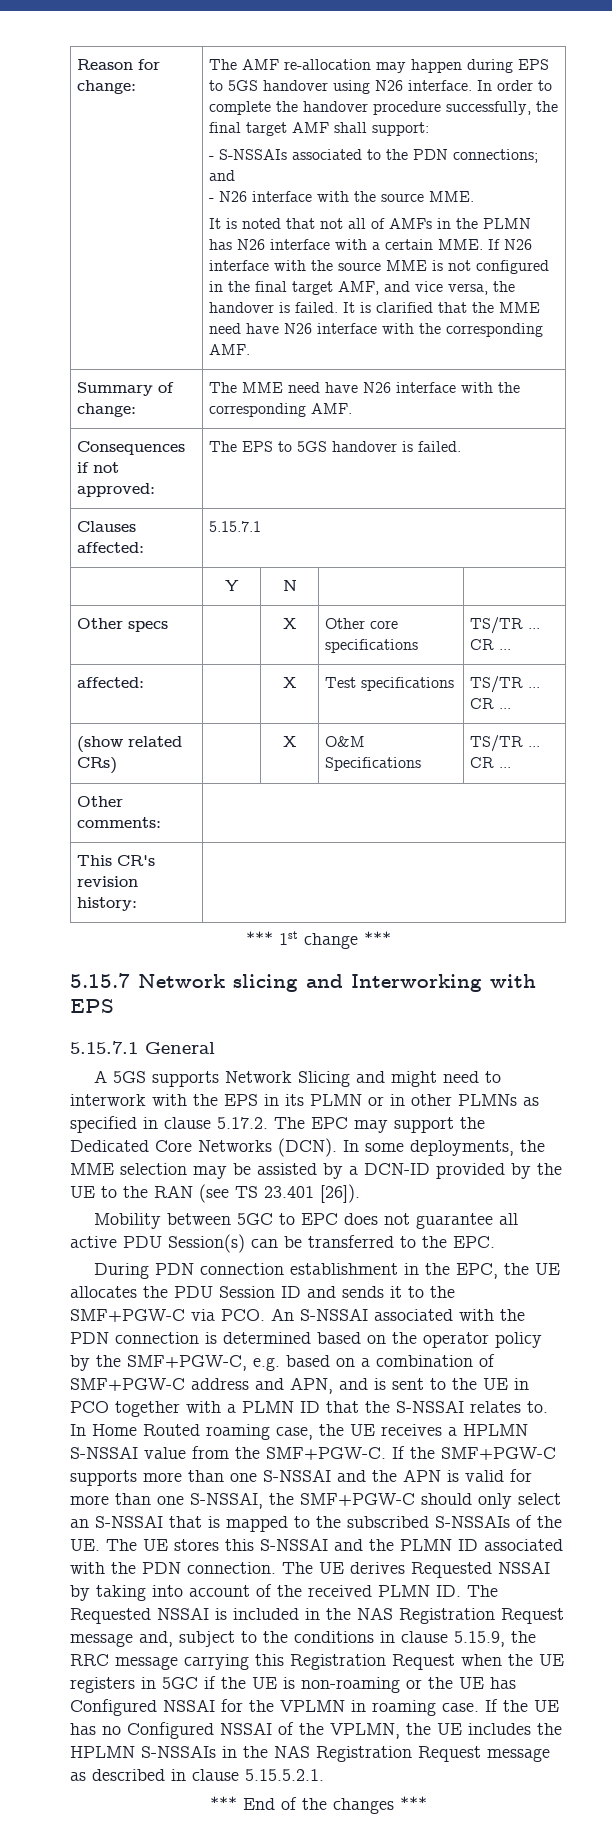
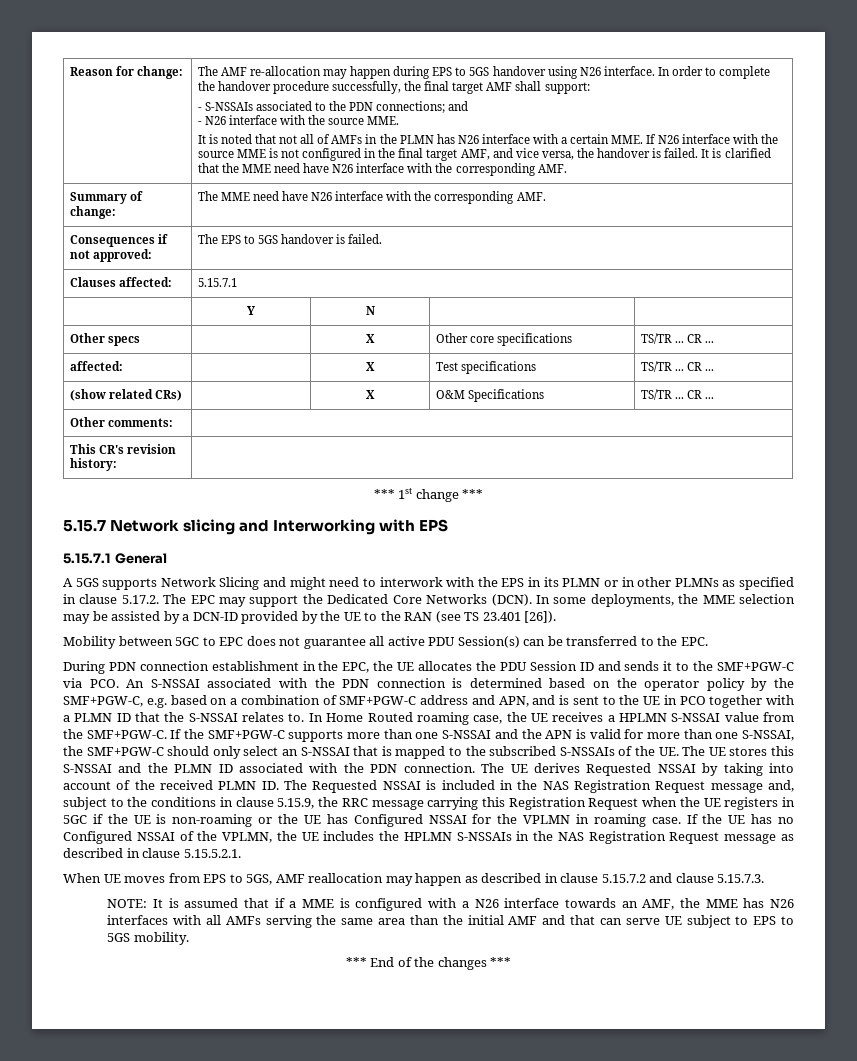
(324, 1775) none -> [63,873,765,886] [107,898,795,911] [107,915,795,928] [107,932,189,945] // When UE moves from EPS to 5GS, AMF reallocation may happen as described in clause 5.15.7.2 and clause 5.15.7.3. // NOTE: It is assumed that if a MME is configured with a N26 interface towards an AMF, the MME has N26 interfaces with all AMFs serving the same area than the initial AMF and that can serve UE subject to EPS to 5GS mobility.

